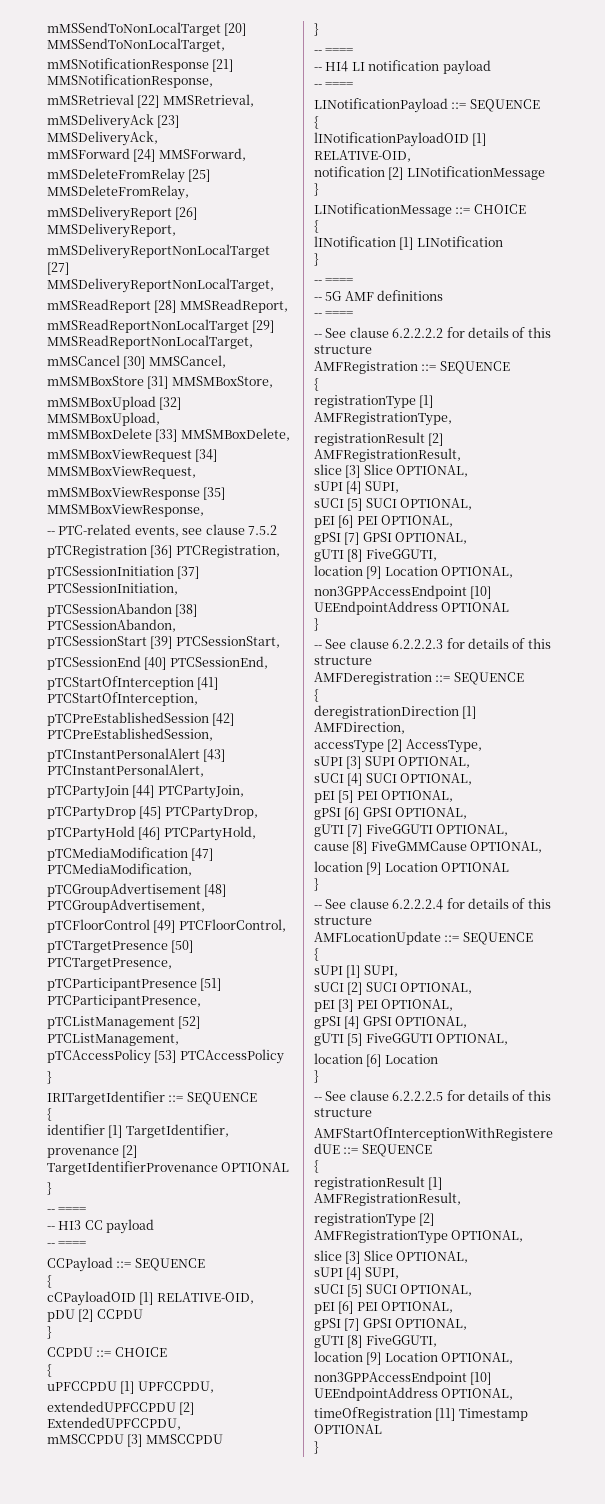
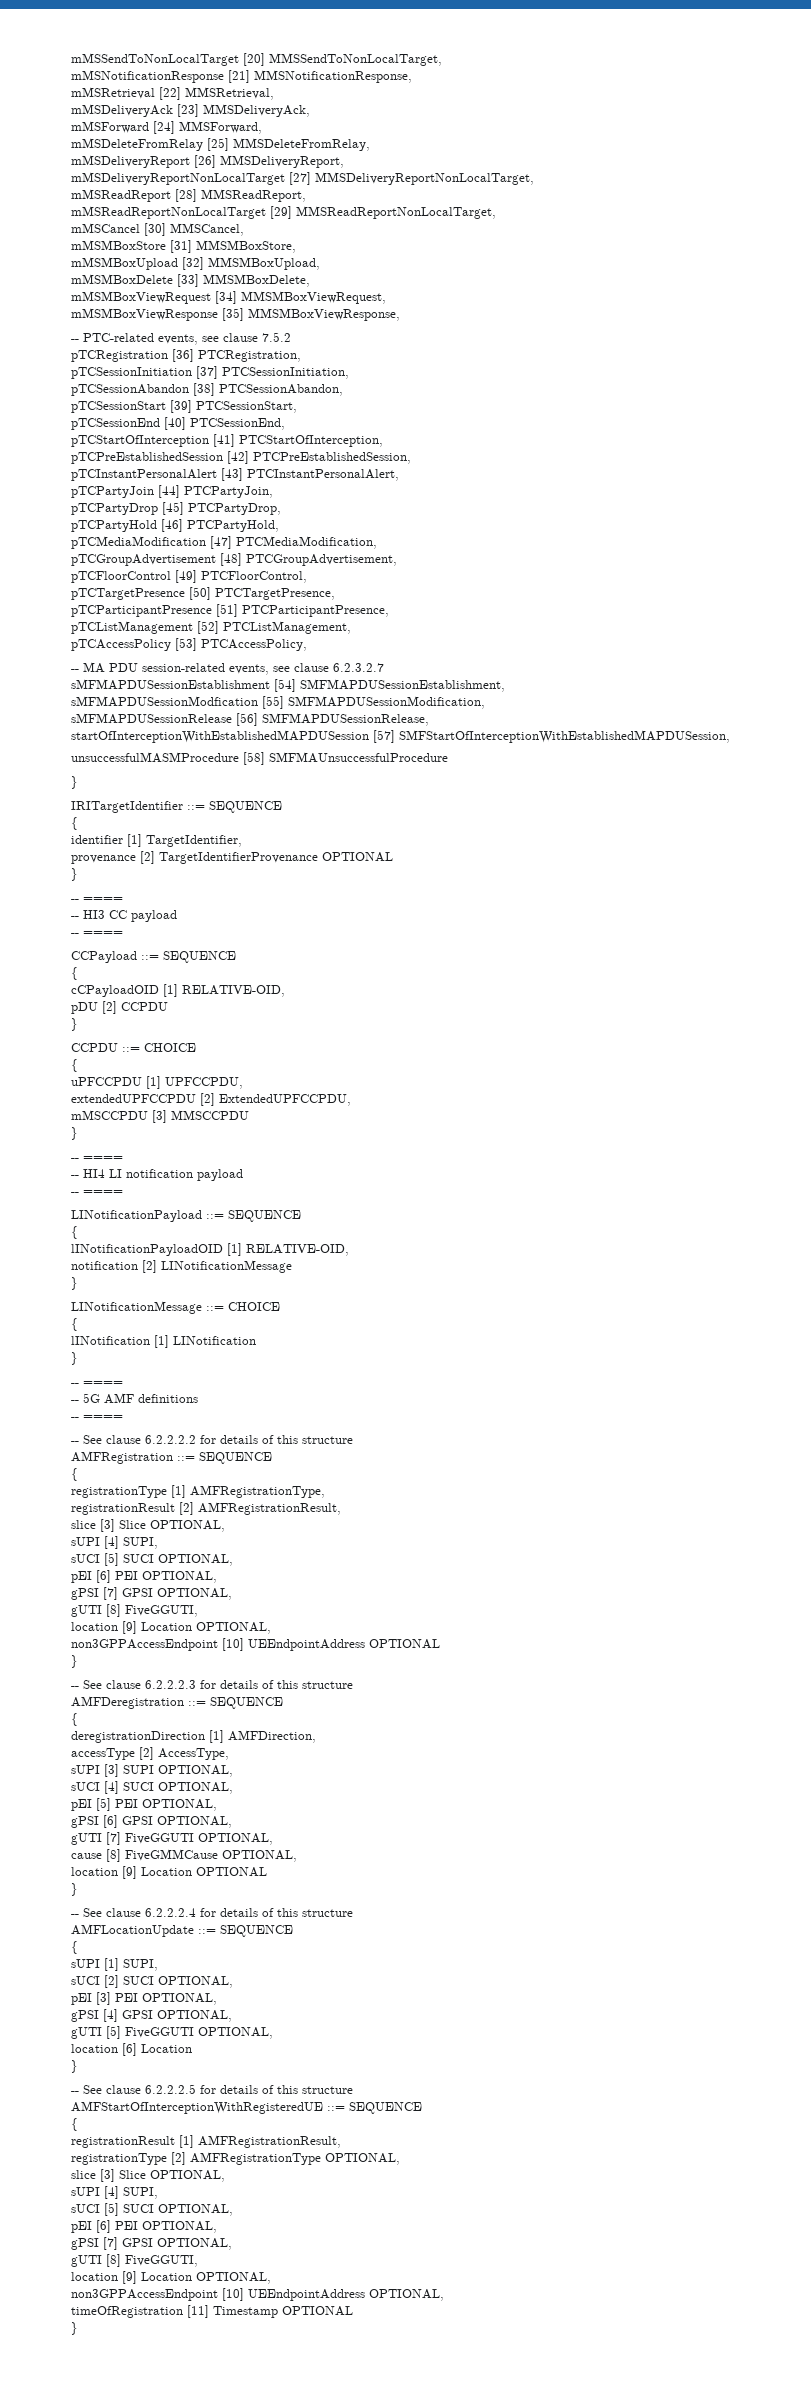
[179,1049,284,1064] PTCAccessPolicy -> [201,639,307,651] [71,662,384,675] [71,679,505,692] [71,696,485,709] [71,713,429,726] [71,730,730,743] [71,752,448,765] PTCAccessPolicy, // -- MA PDU session-related events, see clause 6.2.3.2.7 // sMFMAPDUSessionEstablishment [54] SMFMAPDUSessionEstablishment, // sMFMAPDUSessionModfication [55] SMFMAPDUSessionModification, // sMFMAPDUSessionRelease [56] SMFMAPDUSessionRelease, // startOfInterceptionWithEstablishedMAPDUSession [57] SMFStartOfInterceptionWithEstablishedMAPDUSession, // unsuccessfulMASMProcedure [58] SMFMAUnsuccessfulProcedure

